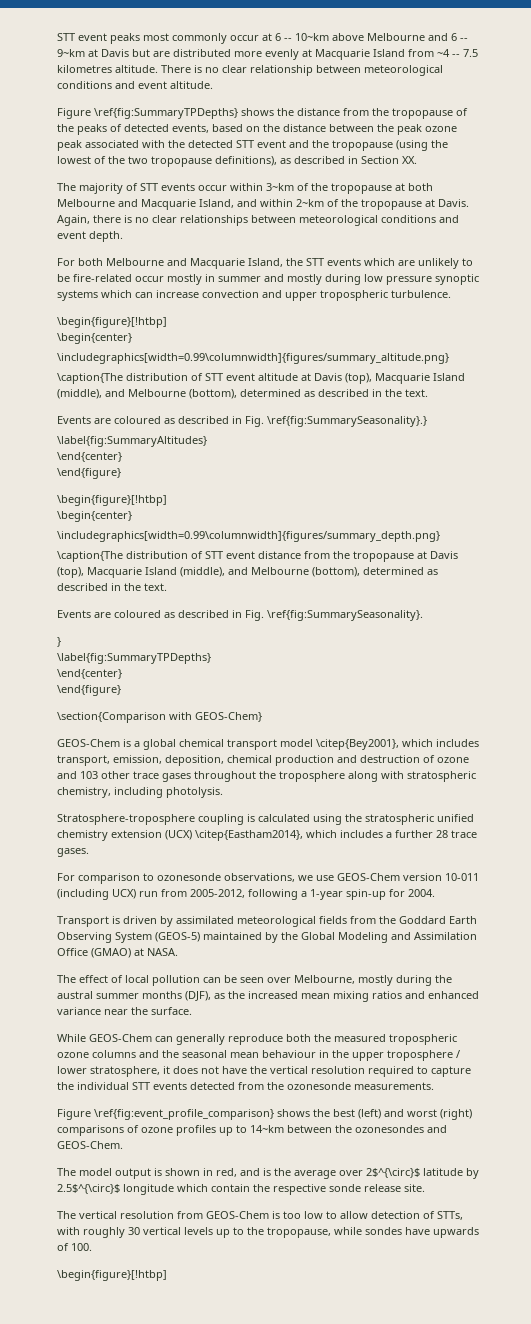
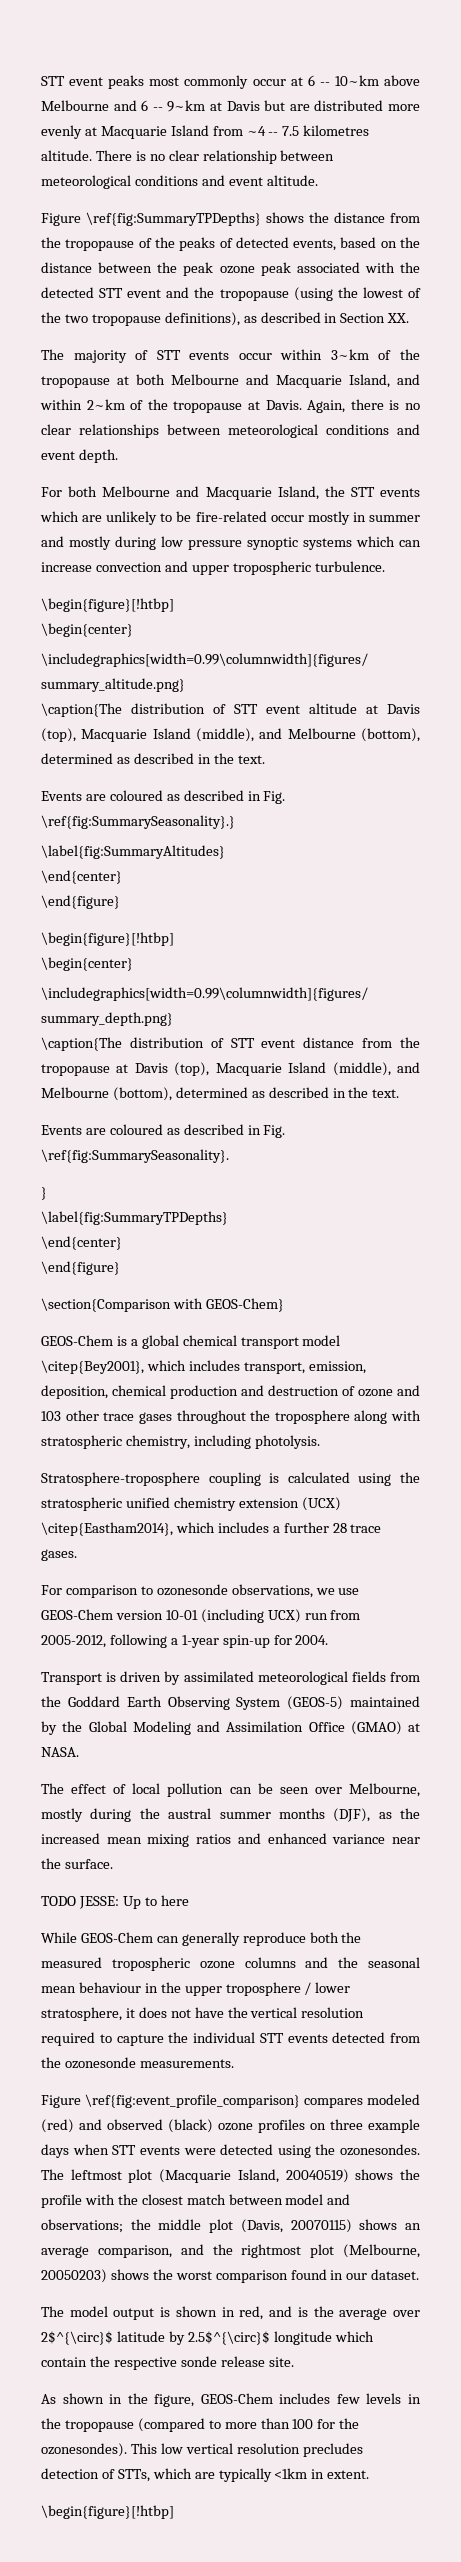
[445,873,479,881] 10-011 -> [165,1610,198,1620] 10-01
(192, 1011) none -> [41,1895,189,1909] // TODO JESSE: Up to here
[277,1109,472,1120] [57,1125,447,1136] [57,1141,123,1149] shows the best (left) and worst (right) comparisons of ozone profiles up to 14~km between the ozonesondes and GEOS-Chem. -> [304,2094,420,2108] [41,2119,420,2133] [41,2144,420,2158] [41,2169,420,2183] [41,2194,351,2208] [41,2219,422,2233] [41,2244,420,2258] [41,2269,420,2283] compares modeled (red) and observed (black) ozone profiles on three example days when STT events were detected using the ozonesondes. The leftmost plot (Macquarie Island, 20040519) shows the profile with the closest match between model and observations; the middle plot (Davis, 20070115) shows an average comparison, and the rightmost plot (Melbourne, 20050203) shows the worst comparison found in our dataset.
[57,1211,463,1220] [57,1227,479,1238] [57,1243,92,1251] The vertical resolution from GEOS-Chem is too low to allow detection of STTs, with roughly 30 vertical levels up to the tropopause, while sondes have upwards of 100. -> [41,2393,421,2407] [41,2418,360,2432] [41,2443,363,2457] [41,2468,370,2482] As shown in the figure, GEOS-Chem includes few levels in the tropopause (compared to more than 100 for the ozonesondes). This low vertical resolution precludes detection of STTs, which are typically <1km in extent.

